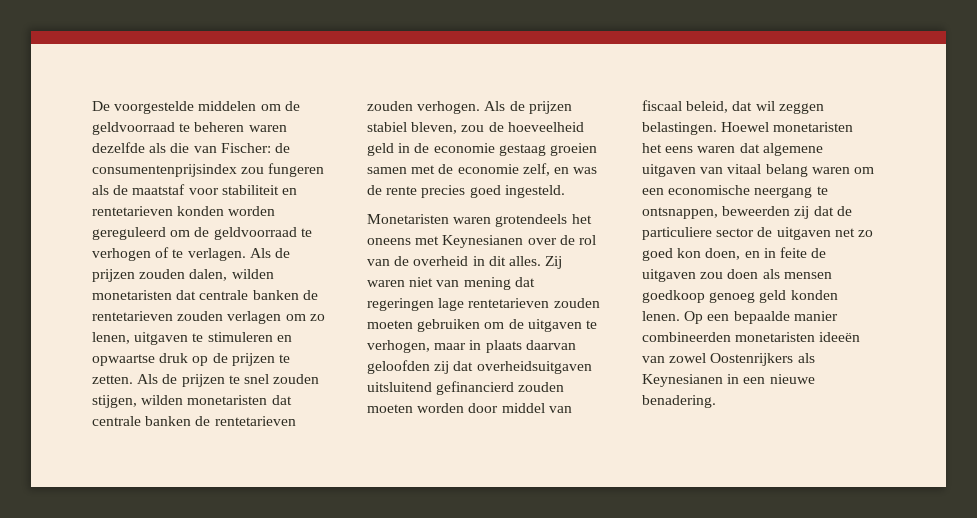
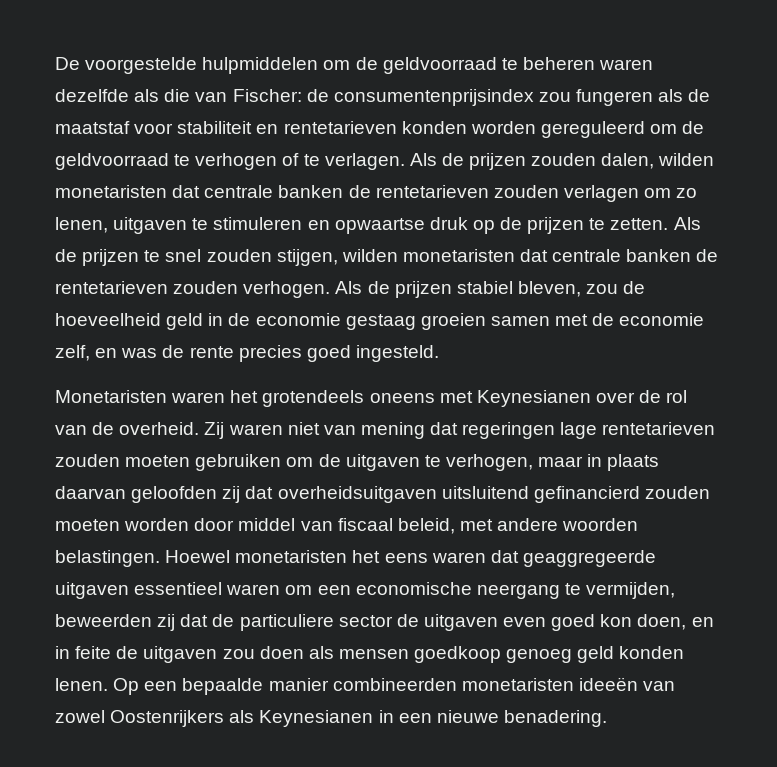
[198,101,257,111] middelen -> [202,57,319,74] hulpmiddelen
[495,214,592,227] grotendeels het -> [230,390,365,407] het grotendeels
[413,256,541,266] overheid in dit alles. -> [119,422,200,435] overheid.
[732,101,824,114] dat wil zeggen -> [459,518,639,531] met andere woorden
[762,143,823,156] [642,164,808,177] algemene uitgaven van vitaal belang -> [522,550,656,567] [55,582,223,599] geaggregeerde uitgaven essentieel
[642,207,718,219] ontsnappen, -> [586,582,676,599] vermijden,
[834,228,873,237] net zo -> [503,617,547,627] even

